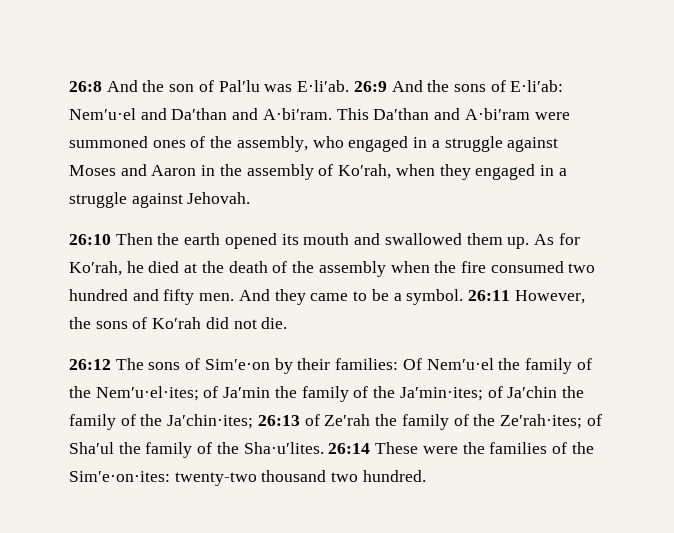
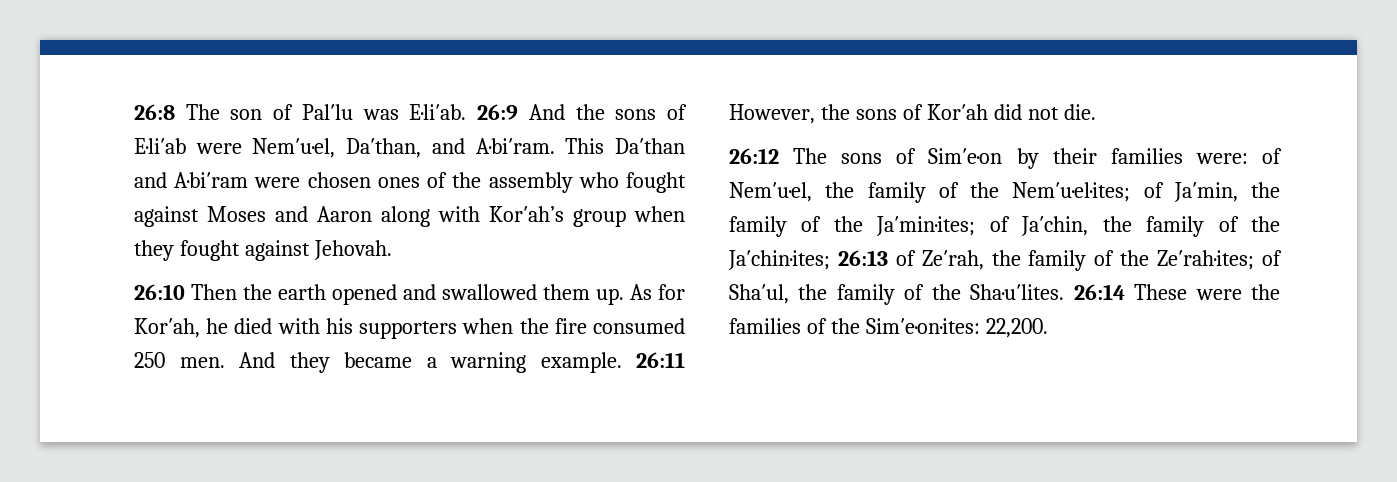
[106,80,165,92] And the -> [185,104,220,120] The
[510,80,564,92] [69,108,228,120] E·li′ab: Nem′u·el and Da′than -> [134,138,422,158] E·li′ab were Nem′u·el, Da′than,
[69,136,148,148] summoned -> [307,172,371,188] chosen
[236,136,559,152] [69,164,567,180] [69,192,127,208] assembly, who engaged in a struggle against Moses and Aaron in the assembly of Ko′rah, when they engaged in a struggle -> [488,172,686,193] [134,206,685,227] [134,240,240,261] assembly who fought against Moses and Aaron along with Kor′ah’s group when they fought
[281,233,350,245] its mouth -> (397, 294) none
[69,261,122,276] Ko′rah, -> [134,318,200,338] Kor′ah,
[184,261,596,277] [69,289,464,305] at the death of the assembly when the fire consumed two hundred and fifty men. And they came to be a symbol. -> [277,318,685,339] [134,352,622,373] with his supporters when the fire consumed 250 men. And they became a warning example.
[152,317,202,329] Ko′rah -> [926,104,988,120] Kor′ah
[335,358,494,370] families: Of Nem′u·el -> [1110,148,1282,164] [729,182,812,202] families were: of Nem′u·el,
[223,387,271,398] Ja′min -> [1173,182,1238,202] Ja′min,
[507,386,558,398] Ja′chin -> [1021,216,1089,236] Ja′chin,
[324,414,371,426] Ze′rah -> [921,250,984,270] Ze′rah,
[69,442,114,454] Sha′ul -> [729,284,789,304] Sha′ul,
[174,470,426,486] twenty-two thousand two hundred. -> [985,318,1048,338] 22,200.

